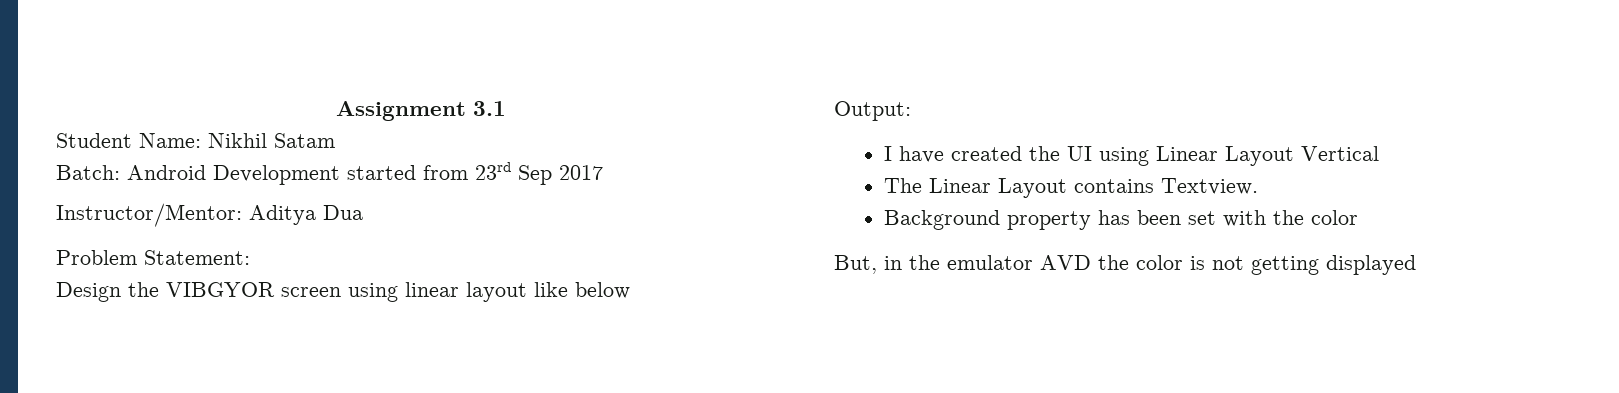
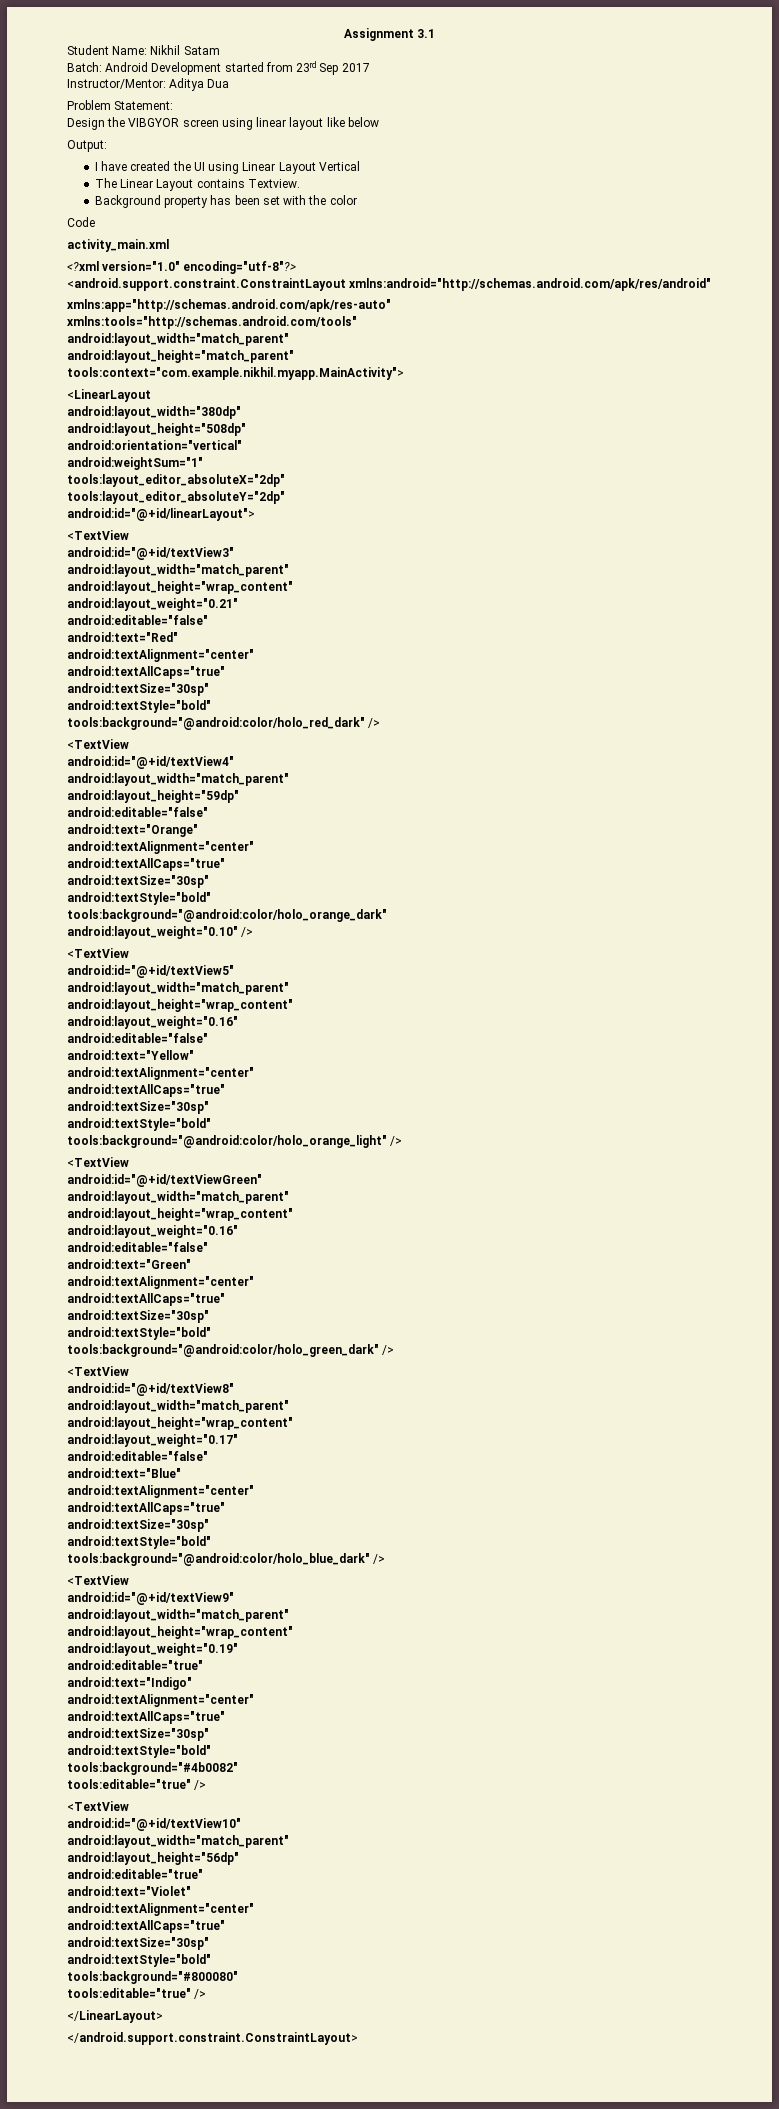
[834,255,1416,275] But, in the emulator AVD the color is not getting displayed -> [67,217,95,227] [67,239,169,252] [67,261,297,274] [67,278,712,291] [67,299,391,312] [67,316,357,329] [67,333,289,346] [67,350,294,363] [67,367,404,380] [67,389,151,402] [67,406,241,419] [67,423,246,436] [67,440,242,450] [67,457,203,470] [67,474,285,487] [67,491,285,504] [67,508,255,521] [67,530,129,540] [67,547,234,560] [67,564,289,577] [67,581,293,594] [67,598,238,611] [67,615,208,625] [67,632,178,642] [67,649,254,662] [67,666,225,679] [67,683,209,696] [67,700,211,713] [67,717,381,730] [67,739,129,749] [67,756,234,769] [67,773,289,786] [67,790,239,803] [67,807,208,817] [67,824,198,837] [67,841,254,854] [67,858,225,871] [67,875,209,888] [67,892,211,905] [67,909,387,922] [67,926,254,939] [67,948,129,958] [67,965,234,978] [67,982,289,995] [67,999,293,1012] [67,1016,238,1029] [67,1033,208,1043] [67,1050,194,1060] [67,1067,254,1080] [67,1084,225,1097] [67,1101,209,1114] [67,1118,211,1131] [67,1135,403,1148] [67,1157,129,1167] [67,1174,262,1187] [67,1191,289,1204] [67,1208,293,1221] [67,1225,238,1238] [67,1242,208,1252] [67,1259,191,1269] [67,1276,254,1289] [67,1293,225,1306] [67,1310,209,1323] [67,1327,211,1340] [67,1344,395,1357] [67,1366,129,1376] [67,1383,234,1396] [67,1400,289,1413] [67,1417,293,1430] [67,1434,238,1447] [67,1451,208,1461] [67,1468,181,1478] [67,1485,254,1498] [67,1502,225,1515] [67,1519,209,1532] [67,1536,211,1549] [67,1553,386,1566] [67,1575,129,1585] [67,1592,234,1605] [67,1609,289,1622] [67,1626,293,1639] [67,1643,238,1656] [67,1660,203,1670] [67,1677,192,1690] [67,1694,254,1707] [67,1711,225,1724] [67,1728,209,1741] [67,1745,211,1758] [67,1762,238,1775] [67,1779,207,1790] [67,1801,129,1811] [67,1818,241,1831] [67,1835,289,1848] [67,1852,239,1865] [67,1869,203,1879] [67,1886,191,1896] [67,1903,254,1916] [67,1920,225,1933] [67,1937,209,1950] [67,1954,211,1967] [67,1971,238,1984] [67,1988,207,1999] [67,2010,163,2023] [67,2032,358,2045] Code // activity_main.xml // <?xml version="1.0" encoding="utf-8"?> // <android.support.constraint.ConstraintLayout xmlns:android="http://schemas.android.com/apk/res/android" // xmlns:app="http://schemas.android.com/apk/res-auto" // xmlns:tools="http://schemas.android.com/tools" // android:layout_width="match_parent" // android:layout_height="match_parent" // tools:context="com.example.nikhil.myapp.MainActivity"> // <LinearLayout // android:layout_width="380dp" // android:layout_height="508dp" // android:orientation="vertical" // android:weightSum="1" // tools:layout_editor_absoluteX="2dp" // tools:layout_editor_absoluteY="2dp" // android:id="@+id/linearLayout"> // <TextView // android:id="@+id/textView3" // android:layout_width="match_parent" // android:layout_height="wrap_content" // android:layout_weight="0.21" // android:editable="false" // android:text="Red" // android:textAlignment="center" // android:textAllCaps="true" // android:textSize="30sp" // android:textStyle="bold" // tools:background="@android:color/holo_red_dark" /> // <TextView // android:id="@+id/textView4" // android:layout_width="match_parent" // android:layout_height="59dp" // android:editable="false" // android:text="Orange" // android:textAlignment="center" // android:textAllCaps="true" // android:textSize="30sp" // android:textStyle="bold" // tools:background="@android:color/holo_orange_dark" // android:layout_weight="0.10" /> // <TextView // android:id="@+id/textView5" // android:layout_width="match_parent" // android:layout_height="wrap_content" // android:layout_weight="0.16" // android:editable="false" // android:text="Yellow" // android:textAlignment="center" // android:textAllCaps="true" // android:textSize="30sp" // android:textStyle="bold" // tools:background="@android:color/holo_orange_light" /> // <TextView // android:id="@+id/textViewGreen" // android:layout_width="match_parent" // android:layout_height="wrap_content" // android:layout_weight="0.16" // android:editable="false" // android:text="Green" // android:textAlignment="center" // android:textAllCaps="true" // android:textSize="30sp" // android:textStyle="bold" // tools:background="@android:color/holo_green_dark" /> // <TextView // android:id="@+id/textView8" // android:layout_width="match_parent" // android:layout_height="wrap_content" // android:layout_weight="0.17" // android:editable="false" // android:text="Blue" // android:textAlignment="center" // android:textAllCaps="true" // android:textSize="30sp" // android:textStyle="bold" // tools:background="@android:color/holo_blue_dark" /> // <TextView // android:id="@+id/textView9" // android:layout_width="match_parent" // android:layout_height="wrap_content" // android:layout_weight="0.19" // android:editable="true" // android:text="Indigo" // android:textAlignment="center" // android:textAllCaps="true" // android:textSize="30sp" // android:textStyle="bold" // tools:background="#4b0082" // tools:editable="true" /> // <TextView // android:id="@+id/textView10" // android:layout_width="match_parent" // android:layout_height="56dp" // android:editable="true" // android:text="Violet" // android:textAlignment="center" // android:textAllCaps="true" // android:textSize="30sp" // android:textStyle="bold" // tools:background="#800080" // tools:editable="true" /> // </LinearLayout> // </android.support.constraint.ConstraintLayout>

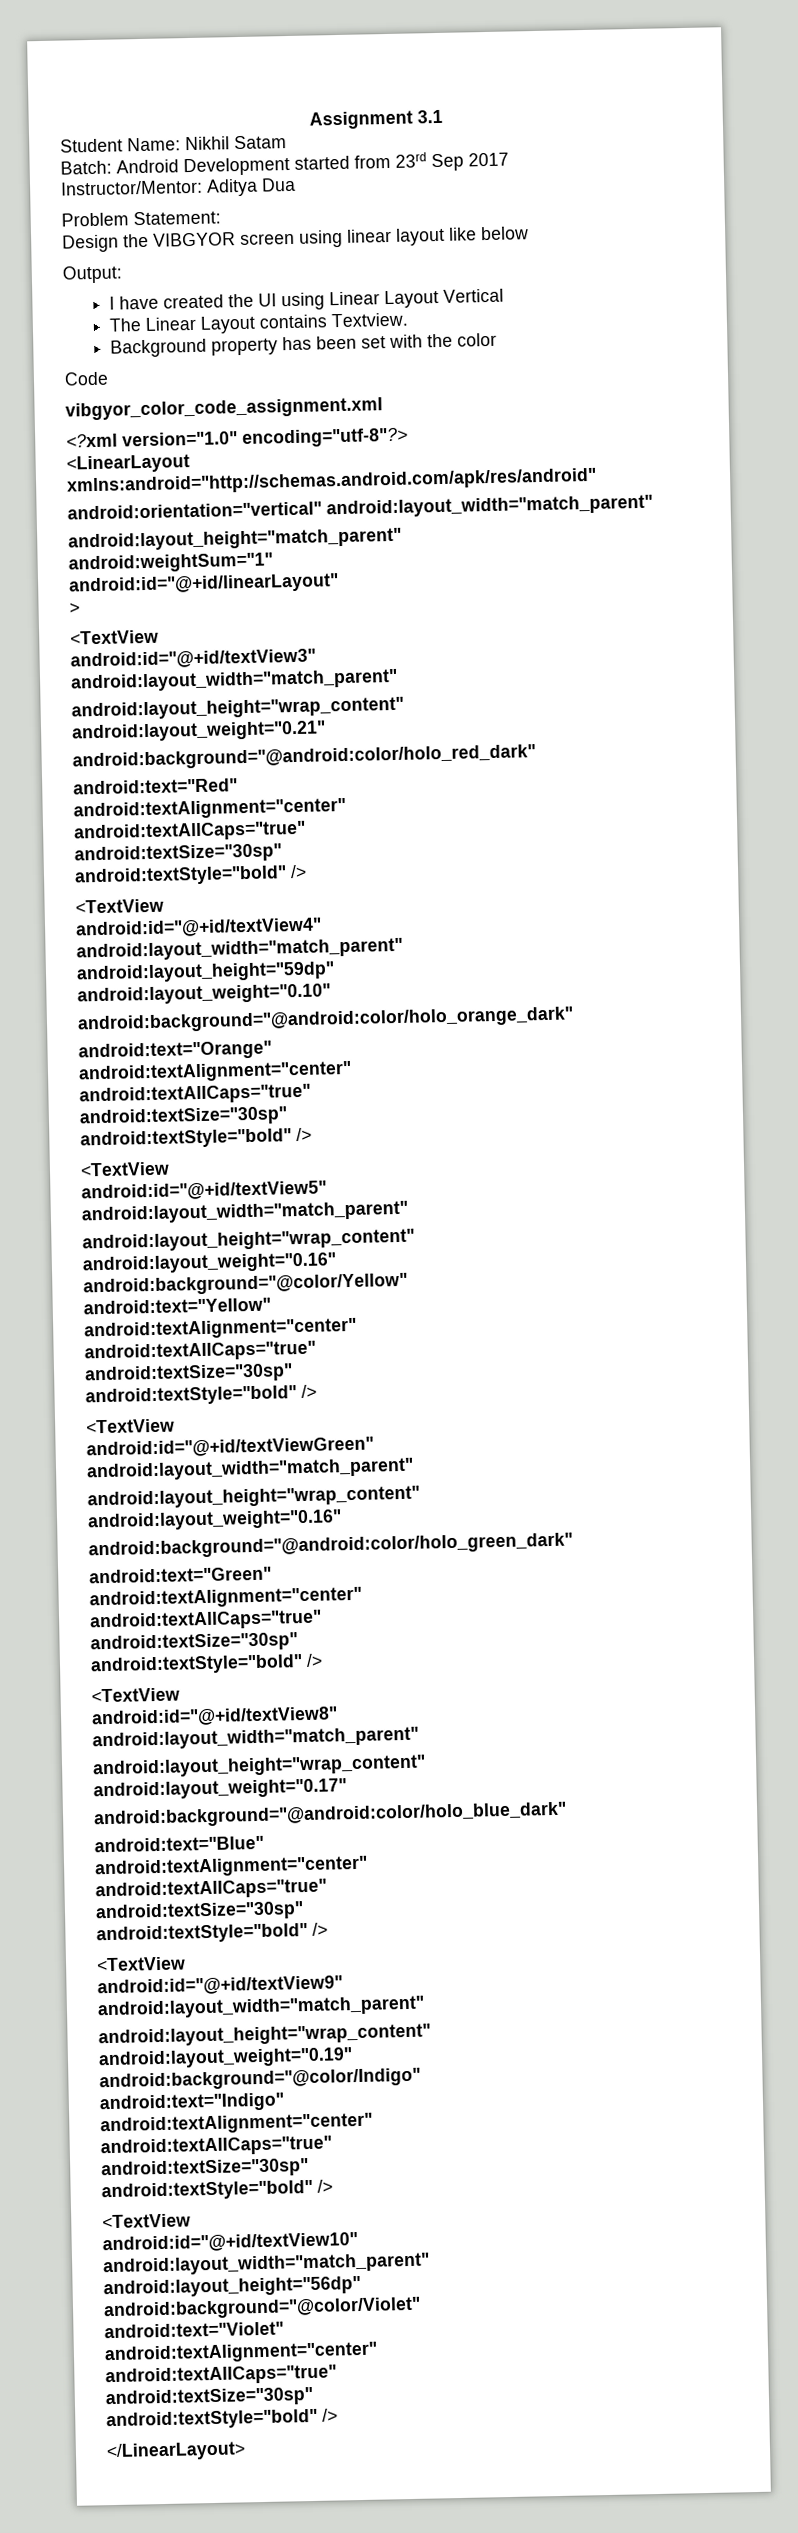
[67,239,169,252] activity_main.xml -> [65,397,383,421] vibgyor_color_code_assignment.xml
[67,278,346,291] <android.support.constraint.ConstraintLayout -> [66,454,190,474] <LinearLayout
[67,299,391,312] [67,316,357,329] xmlns:app="http://schemas.android.com/apk/res-auto" // xmlns:tools="http://schemas.android.com/tools" // -> [67,501,322,520] android:orientation="vertical"
[67,367,404,380] [67,389,151,402] [67,406,241,419] [67,423,246,436] [67,440,242,450] [67,457,203,470] [67,474,285,487] [67,491,285,504] [67,508,255,521] tools:context="com.example.nikhil.myapp.MainActivity"> // <LinearLayout // android:layout_width="380dp" // android:layout_height="508dp" // android:orientation="vertical" // android:weightSum="1" // tools:layout_editor_absoluteX="2dp" // tools:layout_editor_absoluteY="2dp" // android:id="@+id/linearLayout"> -> [68,552,273,574] [69,573,339,596] [69,602,80,614] android:weightSum="1" // android:id="@+id/linearLayout" // >
[67,615,208,625] android:editable="false" -> [72,744,536,771] android:background="@android:color/holo_red_dark"
[67,717,365,730] // tools:background="@android:color/holo_red_dark" -> (287, 876) none
[67,807,208,817] android:editable="false" -> [77,983,331,1006] [77,1006,574,1034] android:layout_weight="0.10" // android:background="@android:color/holo_orange_dark"
[67,909,387,922] [67,926,238,939] // tools:background="@android:color/holo_orange_dark" // android:layout_weight="0.10" -> (292, 1139) none
[67,1033,208,1043] android:editable="false" -> [83,1272,408,1297] android:background="@color/Yellow"
[67,1135,387,1148] // tools:background="@android:color/holo_orange_light" -> (297, 1396) none
[67,1242,208,1252] android:editable="false" -> [88,1532,573,1560] android:background="@android:color/holo_green_dark"
[67,1344,379,1357] // tools:background="@android:color/holo_green_dark" -> (303, 1665) none
[67,1451,208,1461] android:editable="false" -> [93,1801,567,1829] android:background="@android:color/holo_blue_dark"
[67,1553,370,1566] // tools:background="@android:color/holo_blue_dark" -> (308, 1933) none
[67,1660,203,1670] android:editable="true" -> [99,2067,421,2092] android:background="@color/Indigo"
[67,1762,238,1775] [67,1779,191,1789] // tools:background="#4b0082" // tools:editable="true" -> (313, 2190) none
[67,1869,203,1879] android:editable="true" -> [103,2296,421,2321] android:background="@color/Violet"
[67,1971,238,1984] [67,1988,191,1998] // tools:background="#800080" // tools:editable="true" -> (318, 2419) none
[67,2032,358,2045] // </android.support.constraint.ConstraintLayout> -> (246, 2451) none

